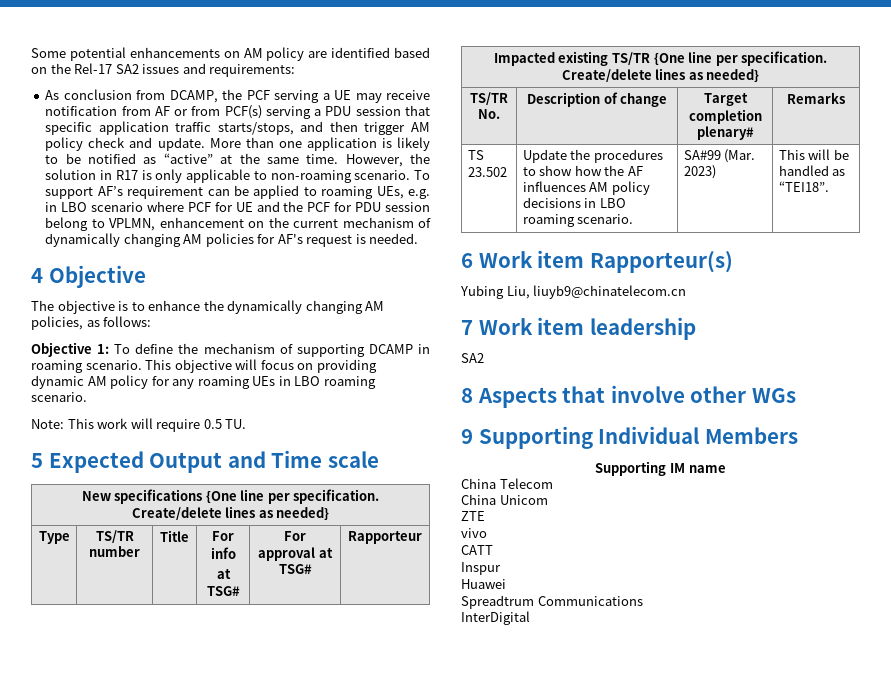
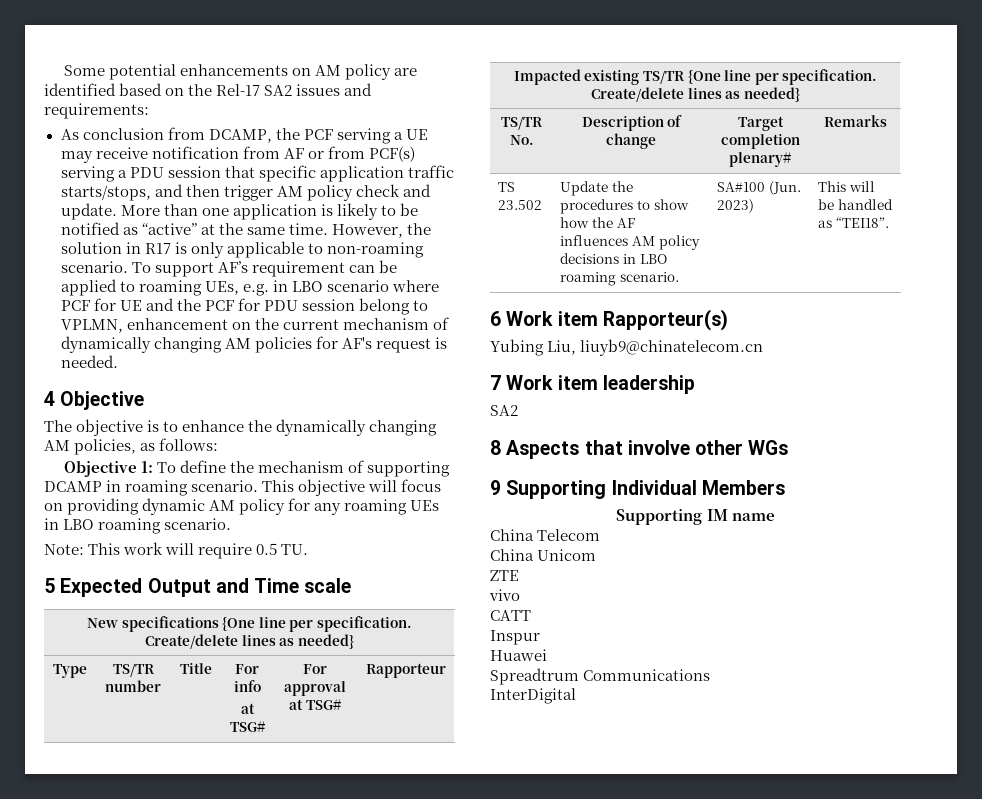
[683,149,756,163] SA#99 (Mar. -> [717,181,801,195] SA#100 (Jun.

